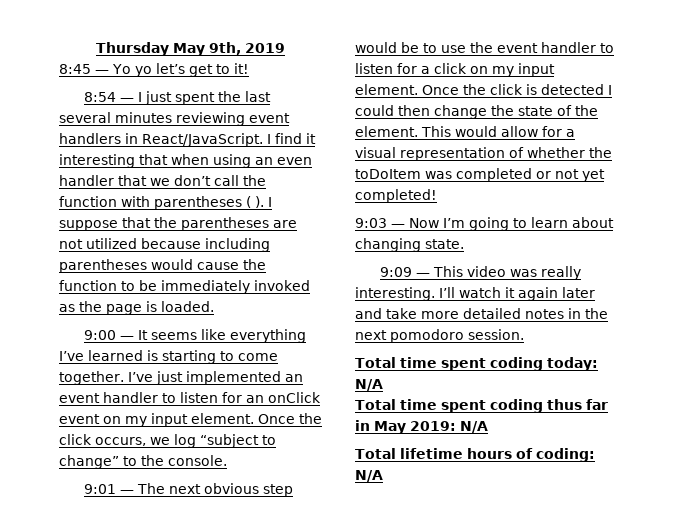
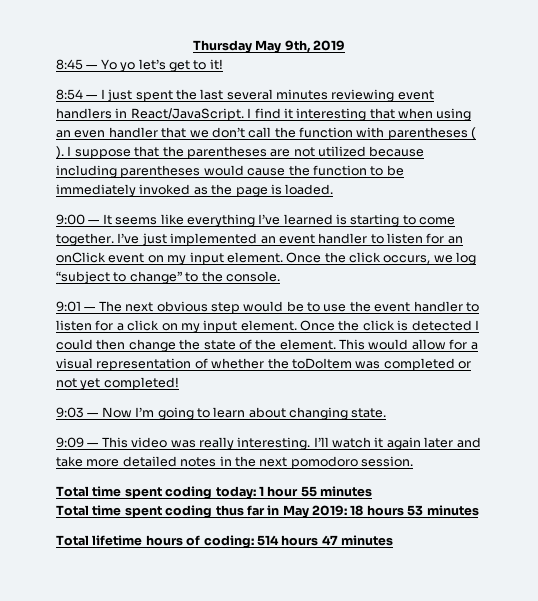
[355,379,383,391] N/A -> [258,486,372,497] 1 hour 55 minutes
[460,421,488,433] N/A -> [350,505,479,516] 18 hours 53 minutes
[355,470,383,482] N/A -> [256,535,393,546] 514 hours 47 minutes

